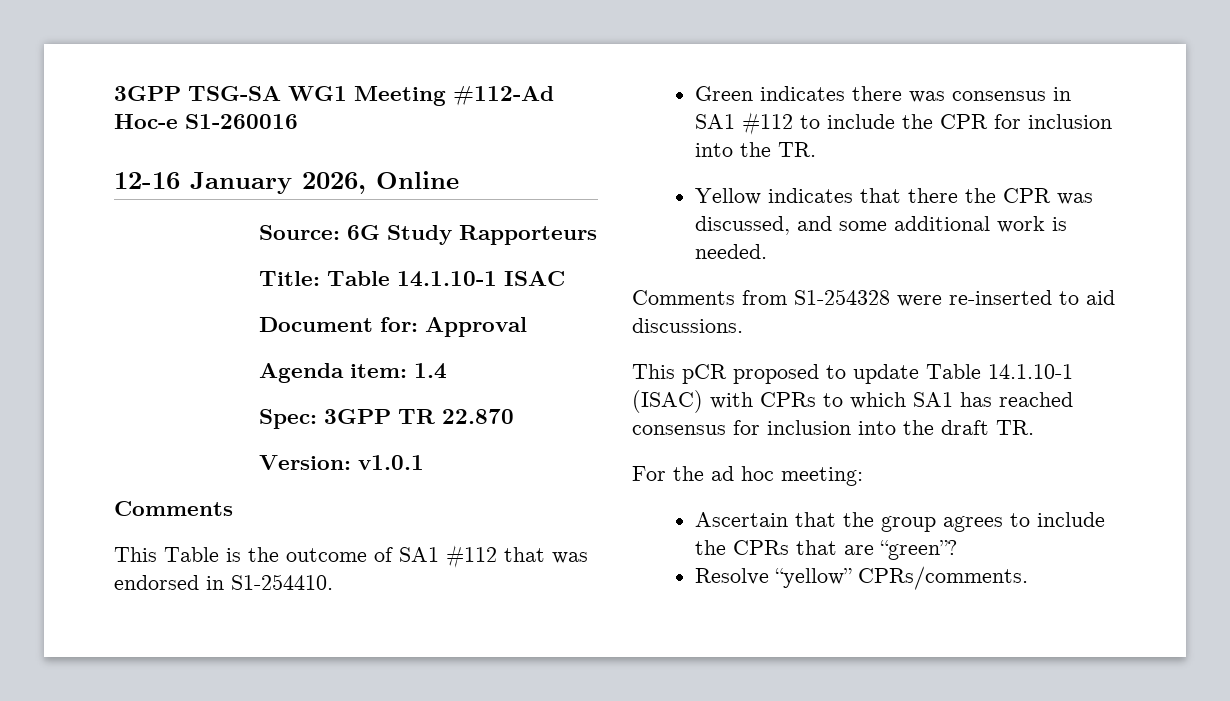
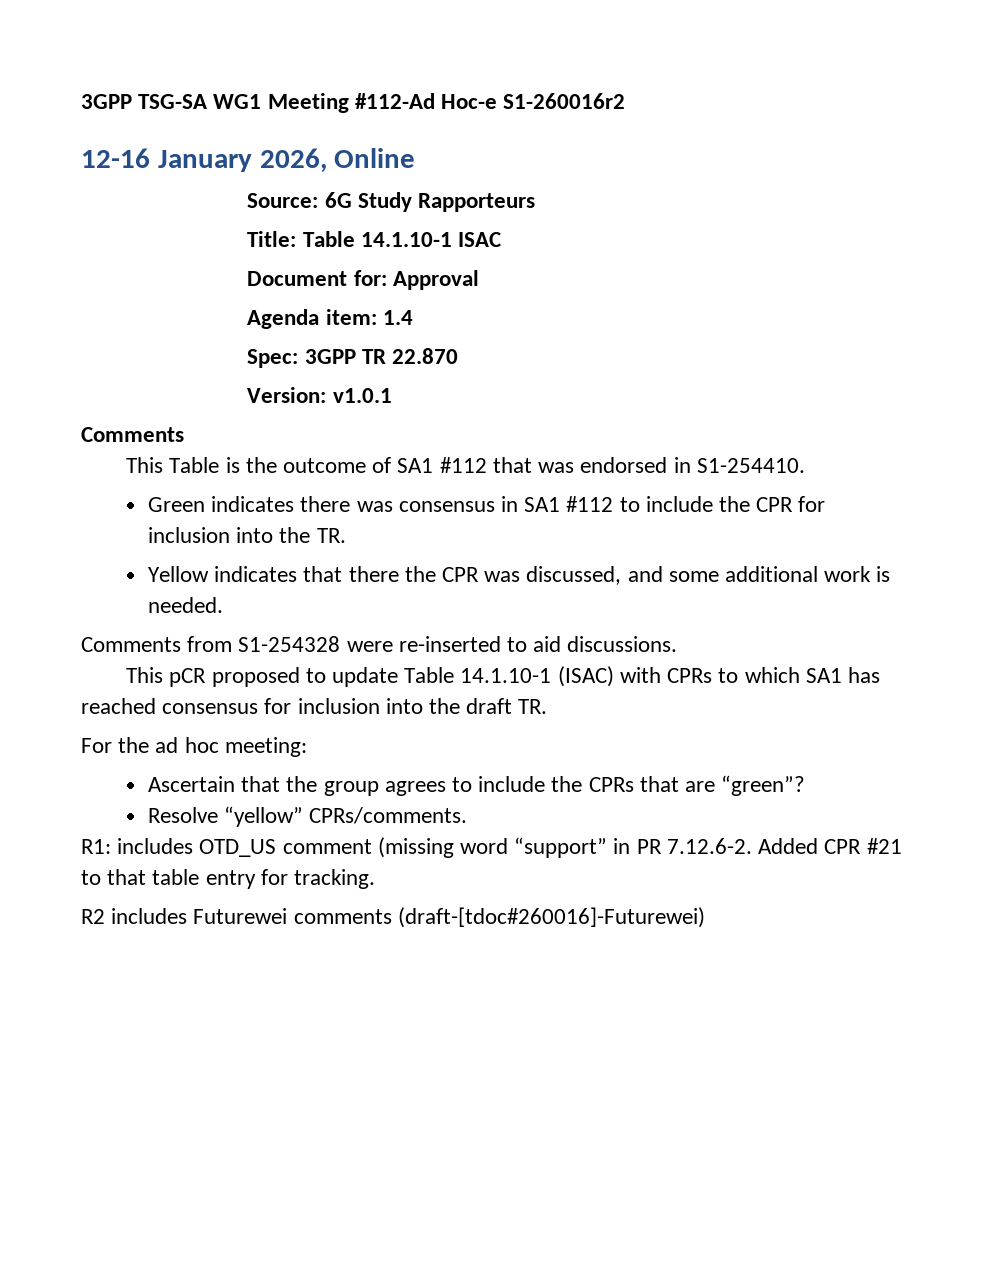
[185,114,298,129] S1-260016 -> [503,93,626,109] S1-260016r2
(1029, 578) none -> [81,837,902,858] [81,869,376,889] [81,907,705,928] // R1: includes OTD_US comment (missing word “support” in PR 7.12.6-2. Added CPR #21 to that table entry for tracking. // R2 includes Futurewei comments (draft-[tdoc#260016]-Futurewei)

